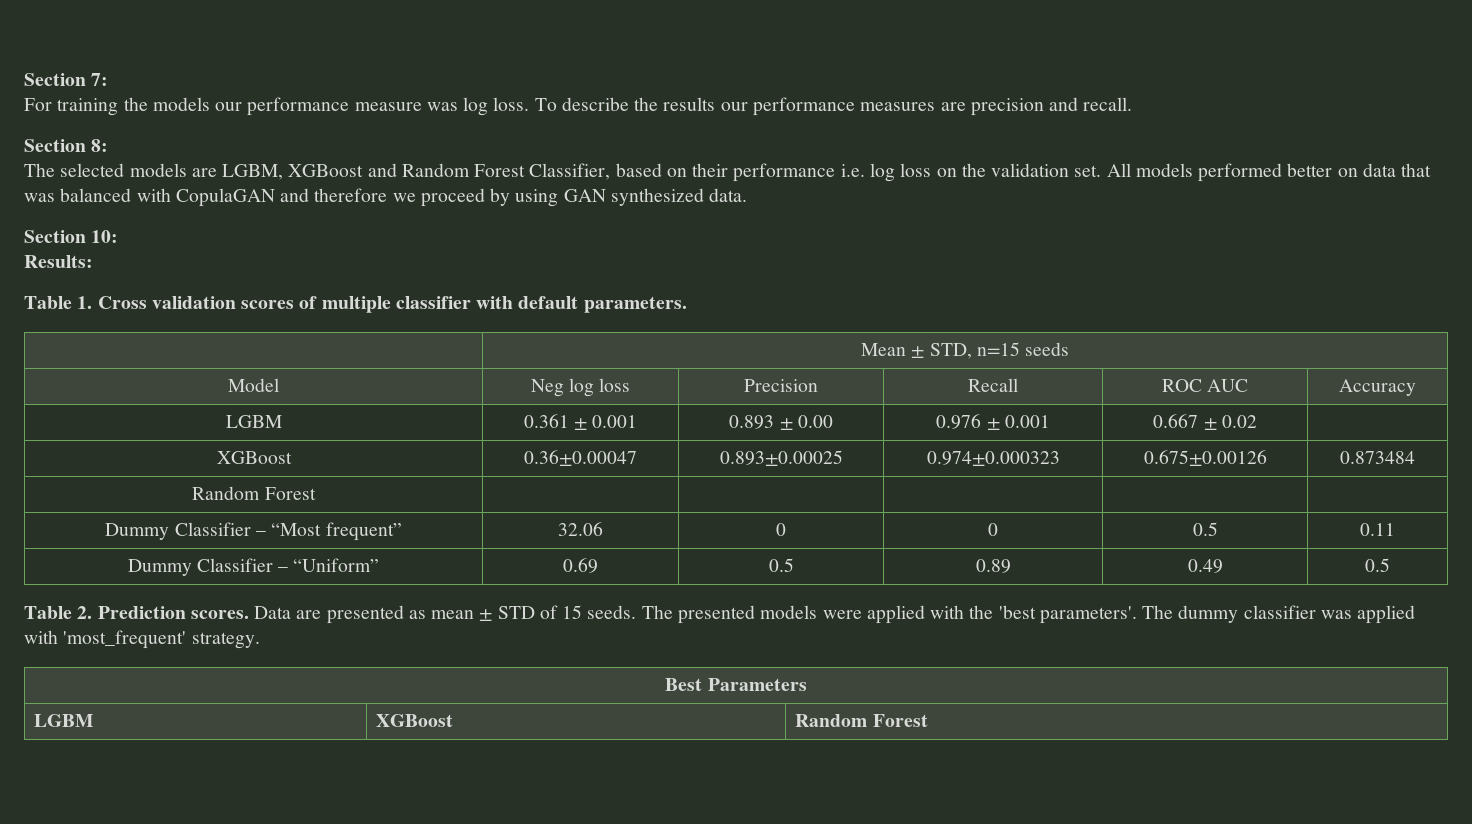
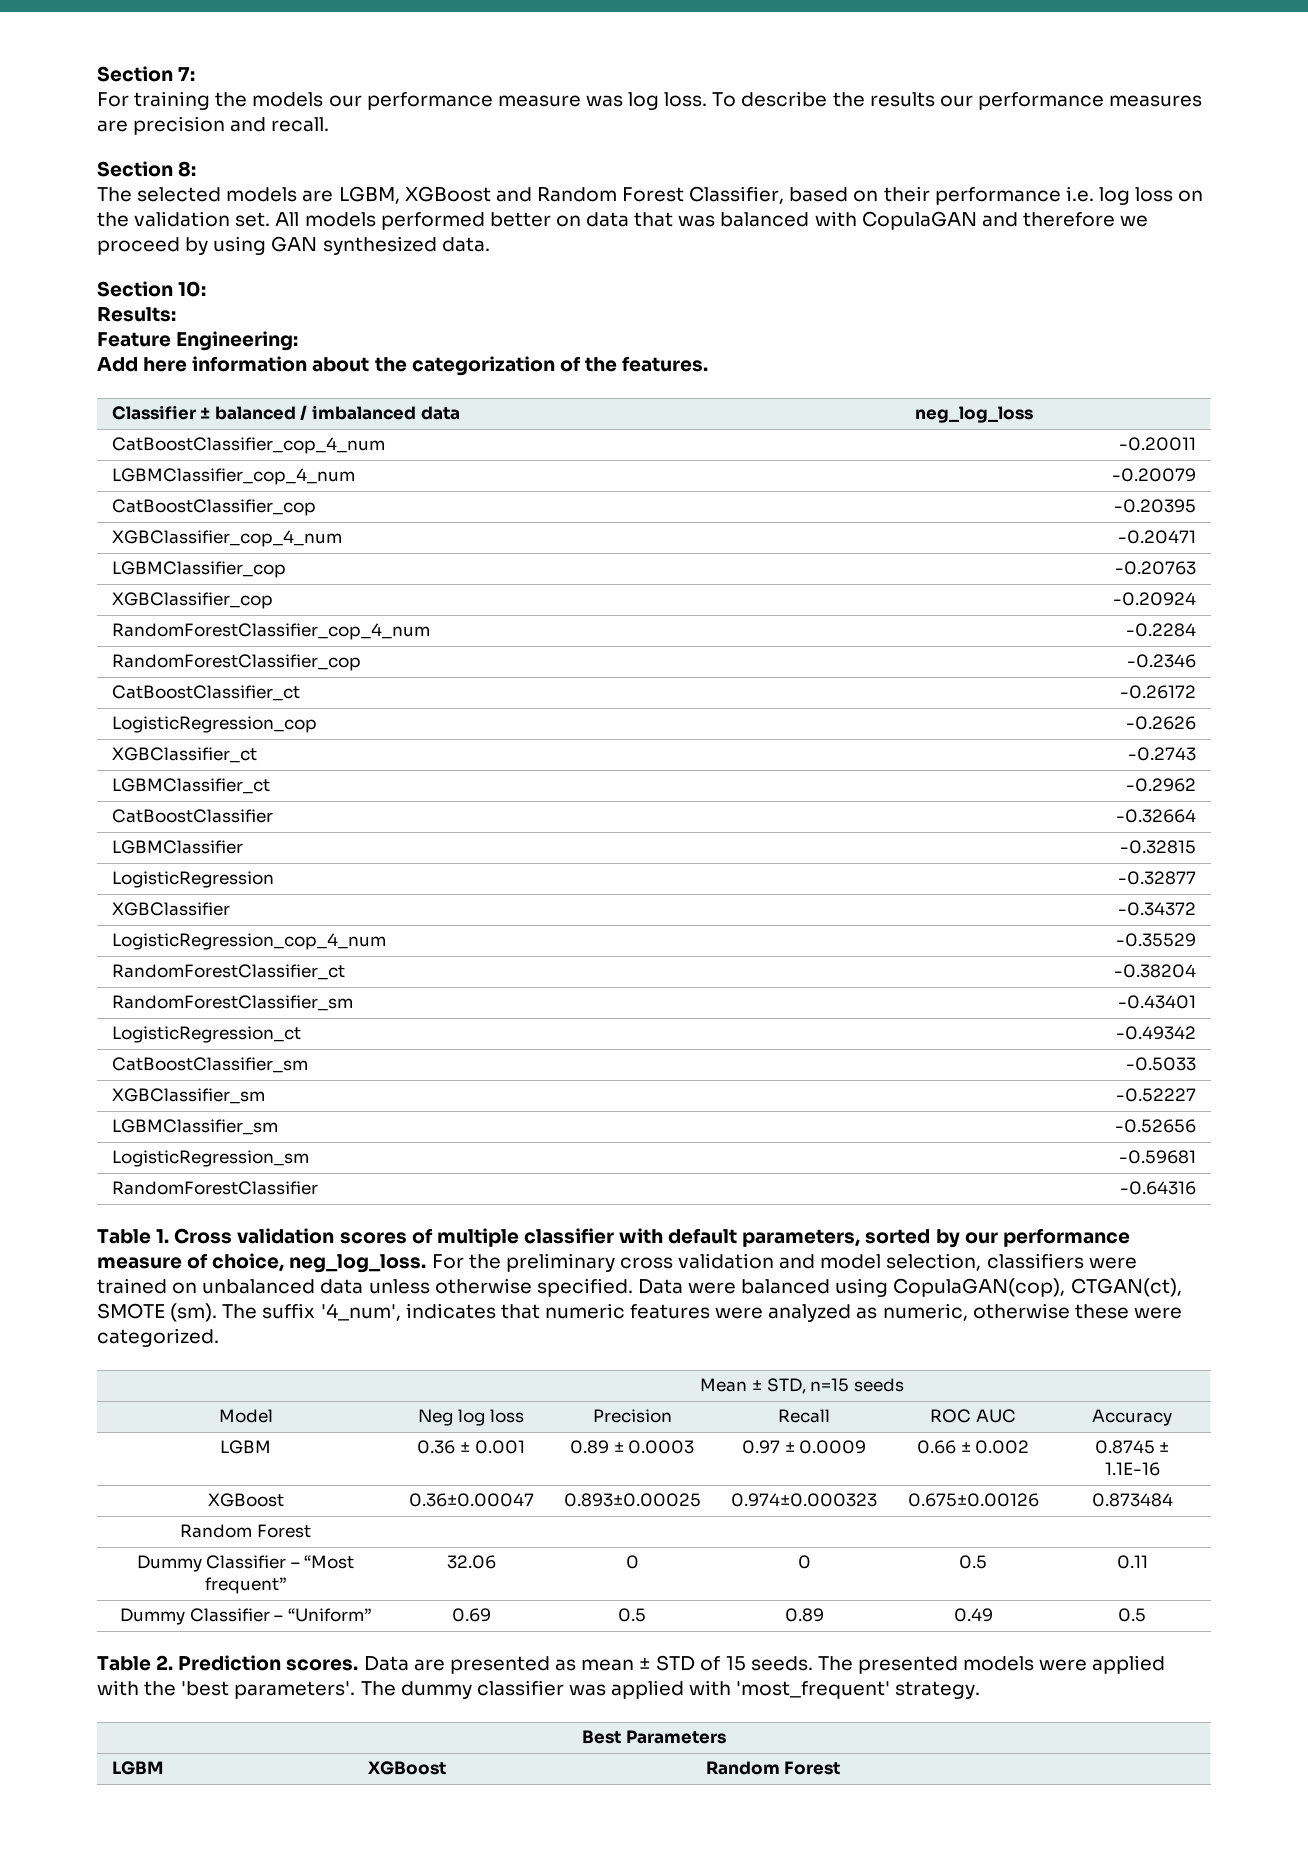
(93, 261) none -> [97,331,299,351] [97,356,709,376] [111,405,460,421] [914,406,1033,423] [111,437,385,454] [1119,437,1197,451] [111,468,355,485] [1112,468,1197,482] [111,499,316,516] [1114,499,1197,513] [111,530,342,547] [1118,530,1197,544] [111,561,286,578] [1115,561,1197,575] [111,592,273,609] [1113,592,1197,606] [111,623,430,640] [1126,623,1197,637] [111,654,361,671] [1127,654,1197,668] [111,685,300,701] [1120,685,1197,699] [111,716,317,733] [1126,716,1197,730] [111,747,257,763] [1128,747,1197,761] [111,778,270,794] [1126,778,1197,792] [111,809,273,823] [1116,809,1197,823] [111,840,243,854] [1120,840,1197,854] [111,871,274,888] [1118,871,1197,885] [111,902,230,916] [1118,902,1197,916] [111,933,386,950] [1116,933,1197,947] [111,964,345,980] [1114,964,1197,978] [111,995,353,1011] [1118,995,1197,1009] [111,1026,301,1043] [1116,1026,1197,1040] [111,1057,308,1073] [1126,1057,1197,1071] [111,1088,265,1104] [1116,1088,1197,1102] [111,1119,278,1135] [1115,1119,1197,1133] [111,1150,309,1167] [1119,1150,1197,1164] [111,1181,318,1195] [1120,1181,1197,1195] // Feature Engineering: // Add here information about the categorization of the features. // Classifier ± balanced / imbalanced data | neg_log_loss // CatBoostClassifier_cop_4_num | -0.20011 // LGBMClassifier_cop_4_num | -0.20079 // CatBoostClassifier_cop | -0.20395 // XGBClassifier_cop_4_num | -0.20471 // LGBMClassifier_cop | -0.20763 // XGBClassifier_cop | -0.20924 // RandomForestClassifier_cop_4_num | -0.2284 // RandomForestClassifier_cop | -0.2346 // CatBoostClassifier_ct | -0.26172 // LogisticRegression_cop | -0.2626 // XGBClassifier_ct | -0.2743 // LGBMClassifier_ct | -0.2962 // CatBoostClassifier | -0.32664 // LGBMClassifier | -0.32815 // LogisticRegression | -0.32877 // XGBClassifier | -0.34372 // LogisticRegression_cop_4_num | -0.35529 // RandomForestClassifier_ct | -0.38204 // RandomForestClassifier_sm | -0.43401 // LogisticRegression_ct | -0.49342 // CatBoostClassifier_sm | -0.5033 // XGBClassifier_sm | -0.52227 // LGBMClassifier_sm | -0.52656 // LogisticRegression_sm | -0.59681 // RandomForestClassifier | -0.64316
[583,296,687,313] parameters. -> [742,1228,1130,1248] [97,1253,1137,1273] [97,1278,1182,1297] [97,1303,1182,1322] [97,1328,219,1347] parameters, sorted by our performance measure of choice, neg_log_loss. For the preliminary cross validation and model selection, classifiers were trained on unbalanced data unless otherwise specified. Data were balanced using CopulaGAN(cop), CTGAN(ct), SMOTE (sm). The suffix '4_num', indicates that numeric features were analyzed as numeric, otherwise these were categorized.
[523,414,638,430] [729,415,833,430] [936,414,1050,430] [1153,414,1257,430] 0.361 ± 0.001 | 0.893 ± 0.00 | 0.976 ± 0.001 | 0.667 ± 0.02 | -> [417,1440,525,1454] [569,1440,695,1454] [741,1440,867,1454] [916,1440,1030,1454] [1094,1440,1170,1454] [1104,1462,1160,1476] 0.36 ± 0.001 | 0.89 ± 0.0003 | 0.97 ± 0.0009 | 0.66 ± 0.002 | 0.8745 ± 1.1E-16

